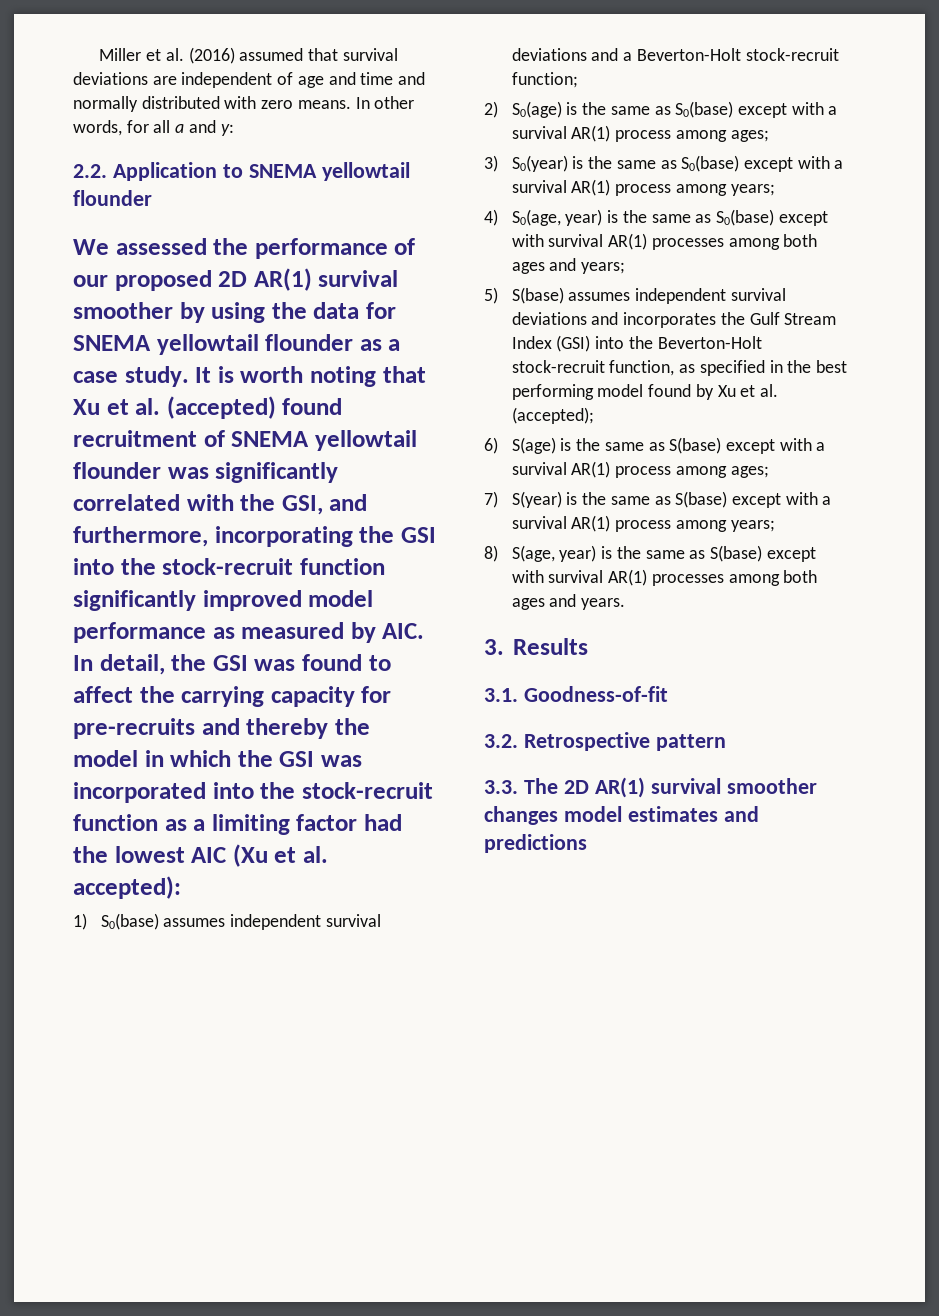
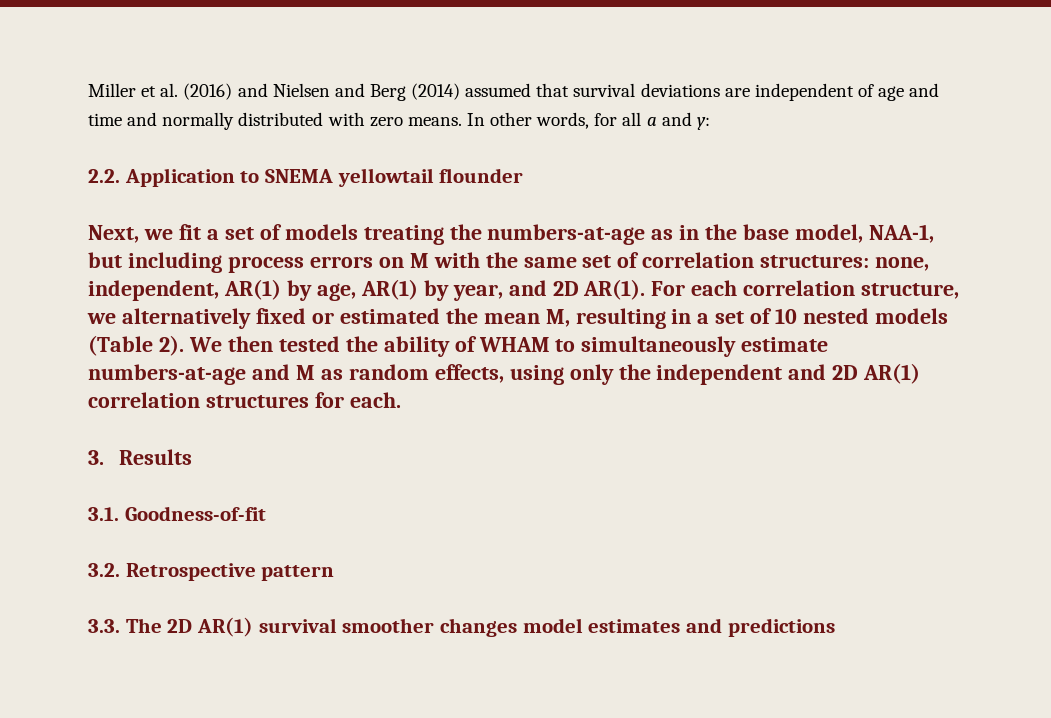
(235, 55) none -> [237,83,461,101] and Nielsen and Berg (2014)
[73,238,416,259] [73,268,399,291] [73,302,397,323] [73,334,401,355] [73,366,426,387] [73,396,343,419] [73,430,417,451] [73,462,339,483] [73,494,368,515] [73,526,436,547] [73,558,385,575] [73,590,374,611] [73,622,425,643] [73,654,391,675] [73,686,392,707] [73,718,370,739] [73,750,363,767] [73,782,433,803] [73,814,403,835] [73,844,329,867] [73,876,181,899] [73,913,381,930] [511,48,839,61] [511,72,578,88] [484,101,838,118] [511,125,769,142] [484,155,844,172] [511,179,775,196] [484,209,828,226] [511,233,818,250] [511,258,626,274] [484,287,786,304] [511,312,837,328] [511,335,762,352] [511,360,848,376] [511,384,779,400] [511,407,594,424] [484,437,826,454] [511,461,769,478] [484,491,832,508] [511,515,775,532] [484,545,816,562] [511,569,818,586] [511,594,626,610] We assessed the performance of our proposed 2D AR(1) survival smoother by using the data for SNEMA yellowtail flounder as a case study. It is worth noting that Xu et al. (accepted) found recruitment of SNEMA yellowtail flounder was significantly correlated with the GSI, and furthermore, incorporating the GSI into the stock-recruit function significantly improved model performance as measured by AIC. In detail, the GSI was found to affect the carrying capacity for pre-recruits and thereby the model in which the GSI was incorporated into the stock-recruit function as a limiting factor had the lowest AIC (Xu et al. accepted): // 1) S0(base) assumes independent survival deviations and a Beverton-Holt stock-recruit function; // 2) S0(age) is the same as S0(base) except with a survival AR(1) process among ages; // 3) S0(year) is the same as S0(base) except with a survival AR(1) process among years; // 4) S0(age, year) is the same as S0(base) except with survival AR(1) processes among both ages and years; // 5) S(base) assumes independent survival deviations and incorporates the Gulf Stream Index (GSI) into the Beverton-Holt stock-recruit function, as specified in the best performing model found by Xu et al. (accepted); // 6) S(age) is the same as S(base) except with a survival AR(1) process among ages; // 7) S(year) is the same as S(base) except with a survival AR(1) process among years; // 8) S(age, year) is the same as S(base) except with survival AR(1) processes among both ages and years. -> [88,224,935,245] [88,252,930,273] [88,279,960,301] [87,308,949,329] [88,335,829,357] [88,363,921,385] [88,392,401,408] Next, we fit a set of models treating the numbers-at-age as in the base model, NAA-1, but including process errors on M with the same set of correlation structures: none, independent, AR(1) by age, AR(1) by year, and 2D AR(1). For each correlation structure, we alternatively fixed or estimated the mean M, resulting in a set of 10 nested models (Table 2). We then tested the ability of WHAM to simultaneously estimate numbers-at-age and M as random effects, using only the independent and 2D AR(1) correlation structures for each.

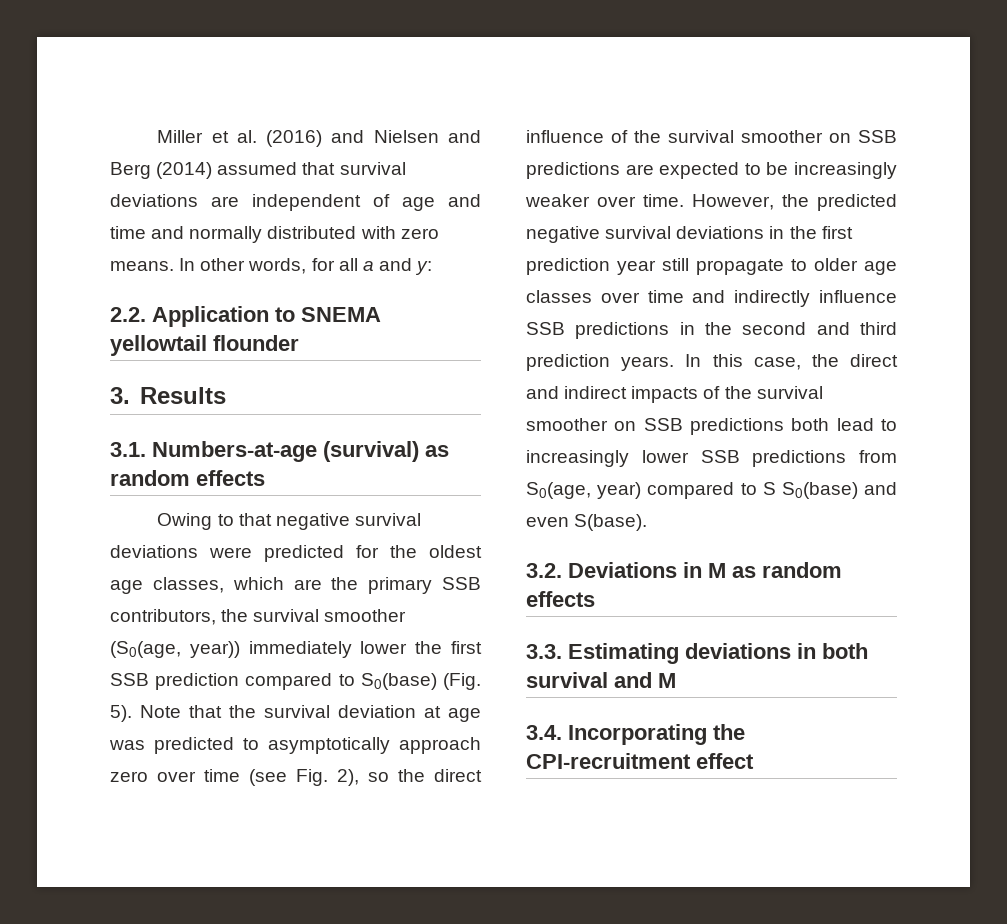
[88,224,935,245] [88,252,930,273] [88,279,960,301] [87,308,949,329] [88,335,829,357] [88,363,921,385] [88,392,401,408] [88,449,192,465] [88,506,266,521] [88,563,335,581] [88,617,835,637] Next, we fit a set of models treating the numbers-at-age as in the base model, NAA-1, but including process errors on M with the same set of correlation structures: none, independent, AR(1) by age, AR(1) by year, and 2D AR(1). For each correlation structure, we alternatively fixed or estimated the mean M, resulting in a set of 10 nested models (Table 2). We then tested the ability of WHAM to simultaneously estimate numbers-at-age and M as random effects, using only the independent and 2D AR(1) correlation structures for each. // 3. Results // 3.1. Goodness-of-fit // 3.2. Retrospective pattern // 3.3. The 2D AR(1) survival smoother changes model estimates and predictions -> [110,387,226,404] [110,441,449,462] [110,470,265,486] [157,513,421,530] [110,545,482,562] [110,577,481,594] [110,609,407,625] [110,641,483,658] [110,673,482,690] [110,705,481,722] [109,737,481,754] [110,769,482,786] [526,130,897,143] [526,162,897,179] [525,194,897,211] [526,226,853,243] [526,258,897,275] [526,290,897,307] [526,322,897,339] [526,354,898,371] [526,386,823,403] [526,418,897,435] [526,450,897,467] [526,482,897,499] [526,514,648,531] [526,562,842,578] [526,591,595,607] [526,643,868,664] [526,672,676,688] [526,724,745,745] [526,753,754,769] 3. Results // 3.1. Numbers-at-age (survival) as random effects // Owing to that negative survival deviations were predicted for the oldest age classes, which are the primary SSB contributors, the survival smoother (S0(age, year)) immediately lower the first SSB prediction compared to S0(base) (Fig. 5). Note that the survival deviation at age was predicted to asymptotically approach zero over time (see Fig. 2), so the direct influence of the survival smoother on SSB predictions are expected to be increasingly weaker over time. However, the predicted negative survival deviations in the first prediction year still propagate to older age classes over time and indirectly influence SSB predictions in the second and third prediction years. In this case, the direct and indirect impacts of the survival smoother on SSB predictions both lead to increasingly lower SSB predictions from S0(age, year) compared to S S0(base) and even S(base). // 3.2. Deviations in M as random effects // 3.3. Estimating deviations in both survival and M // 3.4. Incorporating the CPI-recruitment effect

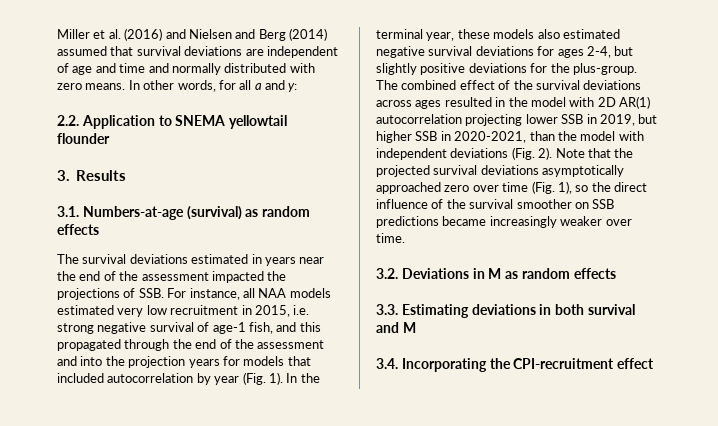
[157,513,421,530] [110,545,482,562] [110,577,481,594] [110,609,407,625] [110,641,483,658] [110,673,482,690] [110,705,481,722] [109,737,481,754] [110,769,359,786] Owing to that negative survival deviations were predicted for the oldest age classes, which are the primary SSB contributors, the survival smoother (S0(age, year)) immediately lower the first SSB prediction compared to S0(base) (Fig. 5). Note that the survival deviation at age was predicted to asymptotically approach zero over time (see Fig. 2), -> [57,254,325,266] [57,271,287,283] [57,288,331,300] [57,305,310,317] [57,322,321,334] [57,339,325,351] [57,356,311,368] [57,372,320,385] [376,29,620,41] [376,46,634,58] [376,63,637,75] [376,80,642,90] [376,96,650,109] [376,114,658,126] [376,131,644,143] [376,147,634,160] [376,165,625,177] [376,181,572,194] The survival deviations estimated in years near the end of the assessment impacted the projections of SSB. For instance, all NAA models estimated very low recruitment in 2015, i.e. strong negative survival of age-1 fish, and this propagated through the end of the assessment and into the projection years for models that included autocorrelation by year (Fig. 1). In the terminal year, these models also estimated negative survival deviations for ages 2-4, but slightly positive deviations for the plus-group. The combined effect of the survival deviations across ages resulted in the model with 2D AR(1) autocorrelation projecting lower SSB in 2019, but higher SSB in 2020-2021, than the model with independent deviations (Fig. 2). Note that the projected survival deviations asymptotically approached zero over time (Fig. 1),
[625,162,789,179] are expected to be -> [442,216,487,226] became
[692,194,897,211] [526,226,853,243] [526,258,897,275] [526,290,897,307] [526,322,897,339] [526,354,898,371] [526,386,823,403] [526,418,897,435] [526,450,897,467] [526,482,897,499] [526,514,648,531] However, the predicted negative survival deviations in the first prediction year still propagate to older age classes over time and indirectly influence SSB predictions in the second and third prediction years. In this case, the direct and indirect impacts of the survival smoother on SSB predictions both lead to increasingly lower SSB predictions from S0(age, year) compared to S S0(base) and even S(base). -> (405, 238) none

